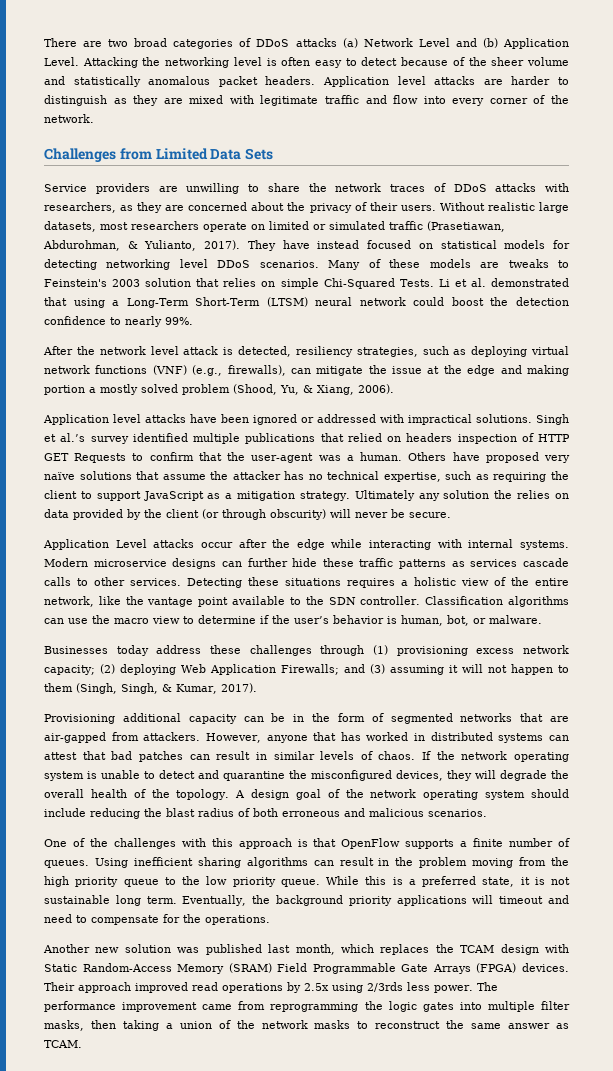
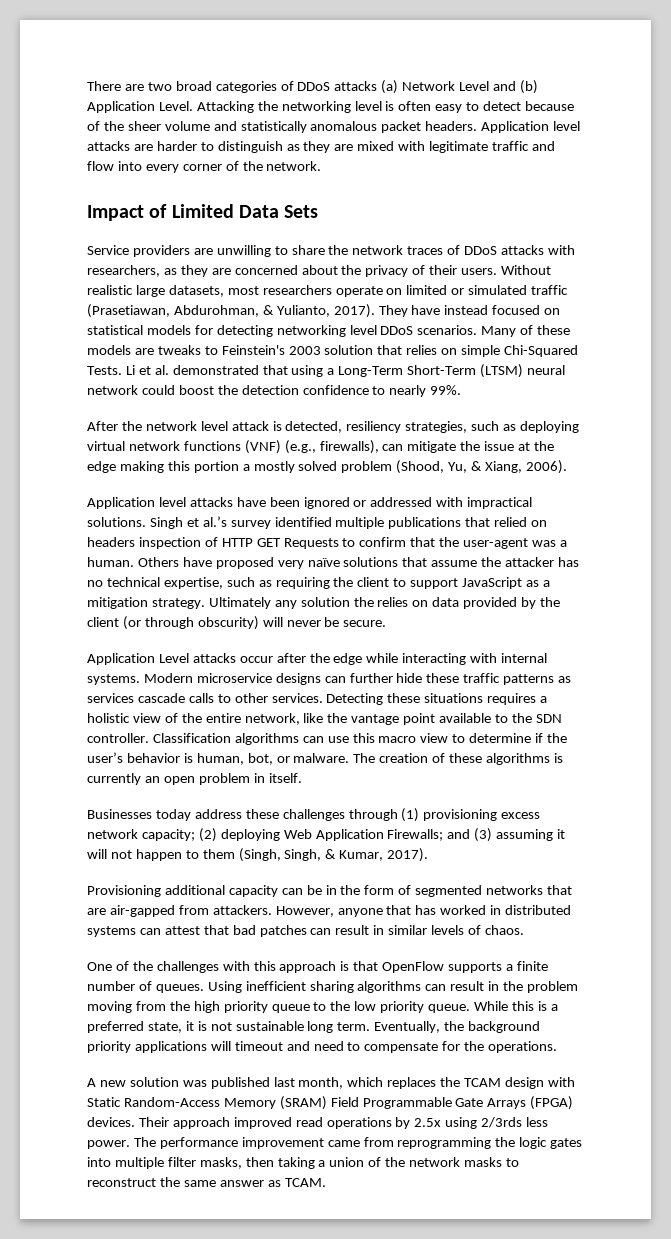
[44,148,152,162] Challenges from -> [87,204,168,221] Impact of
[500,365,569,376] and making -> [119,461,190,473] making this
[92,615,110,624] the -> [352,733,375,743] this
(542, 619) none -> [353,753,563,765] [87,773,302,785] The creation of these algorithms is currently an open problem in itself.
[422,751,570,762] [44,770,569,781] [44,789,569,800] [44,808,487,819] If the network operating system is unable to detect and quarantine the misconfigured devices, they will degrade the overall health of the topology. A design goal of the network operating system should include reducing the blast radius of both erroneous and malicious scenarios. -> (524, 930) none
[43,944,90,953] Another -> [87,1078,96,1087] A

